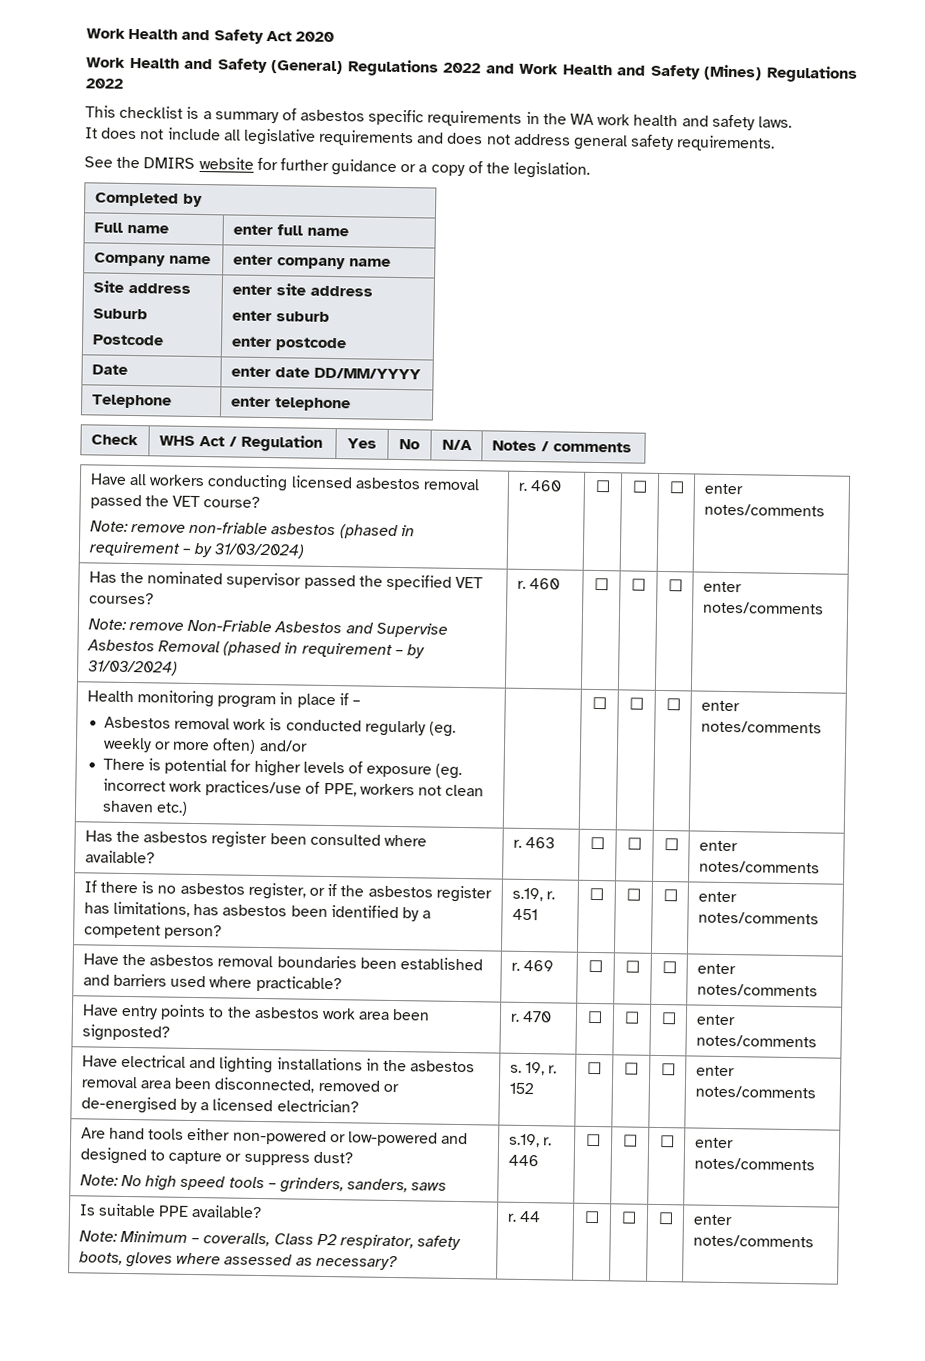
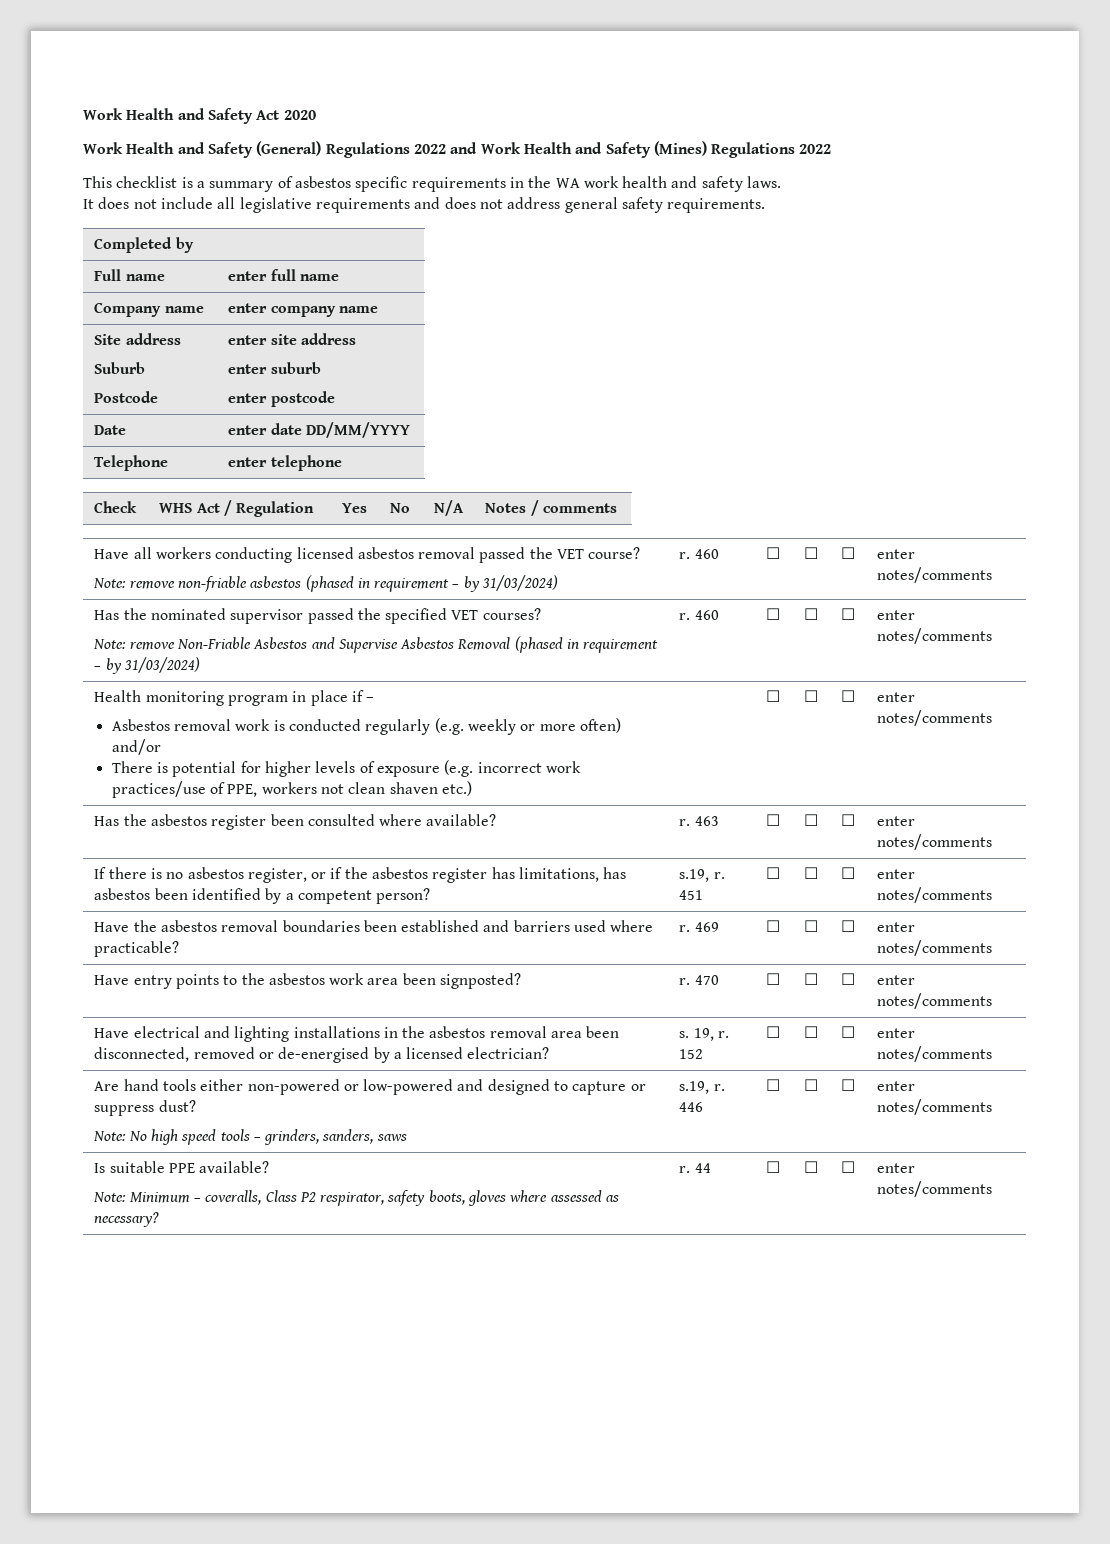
[84,156,591,179] // See the DMIRS website for further guidance or a copy of the legislation. -> (766, 205) none
[429,721,457,737] (eg. -> [434,718,464,735] (e.g.
[435,763,463,780] (eg. -> [444,760,474,777] (e.g.

